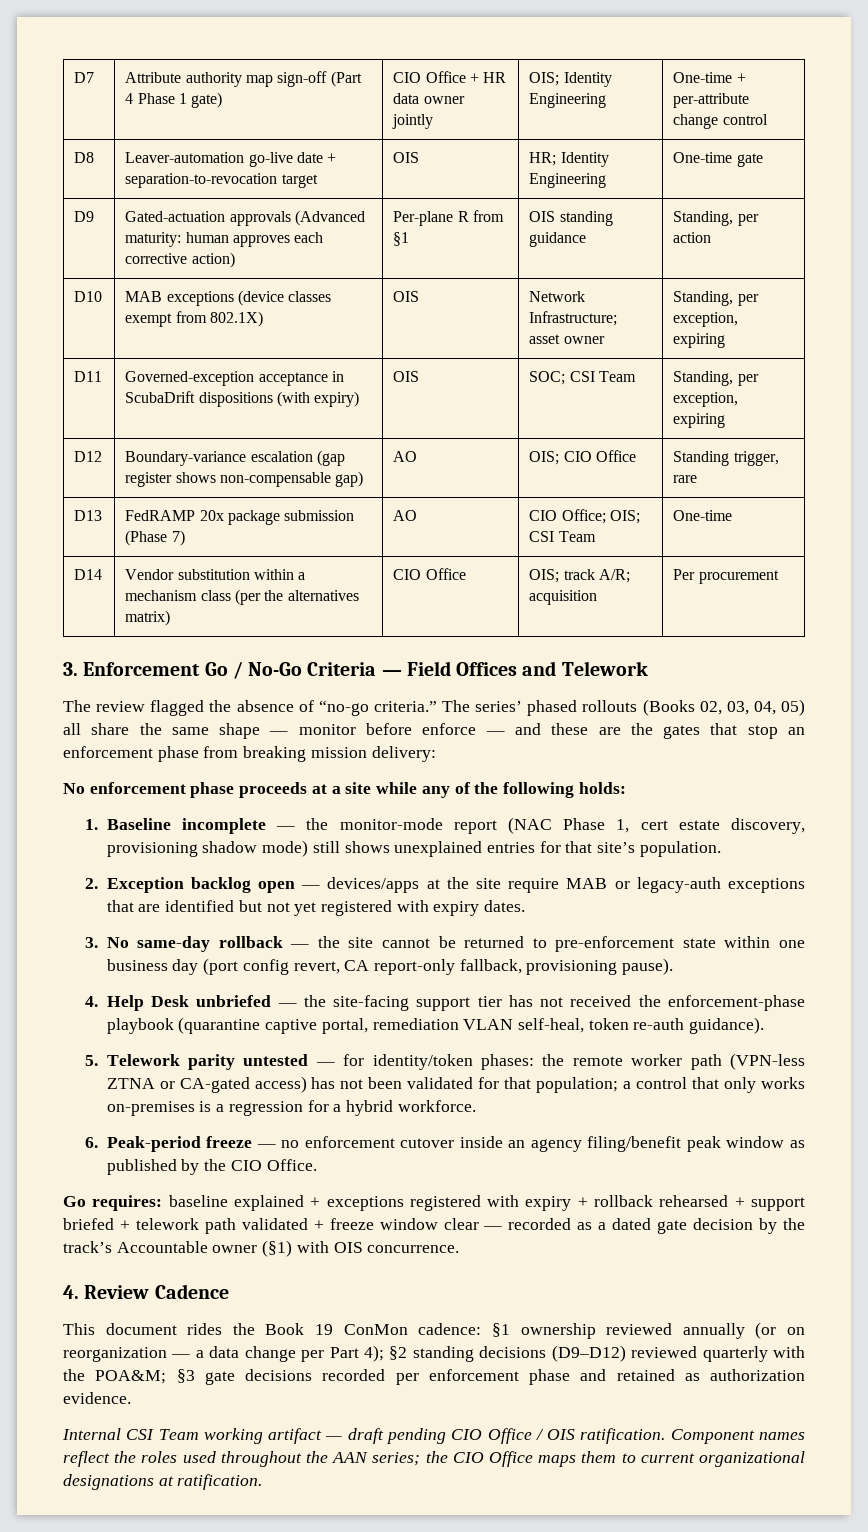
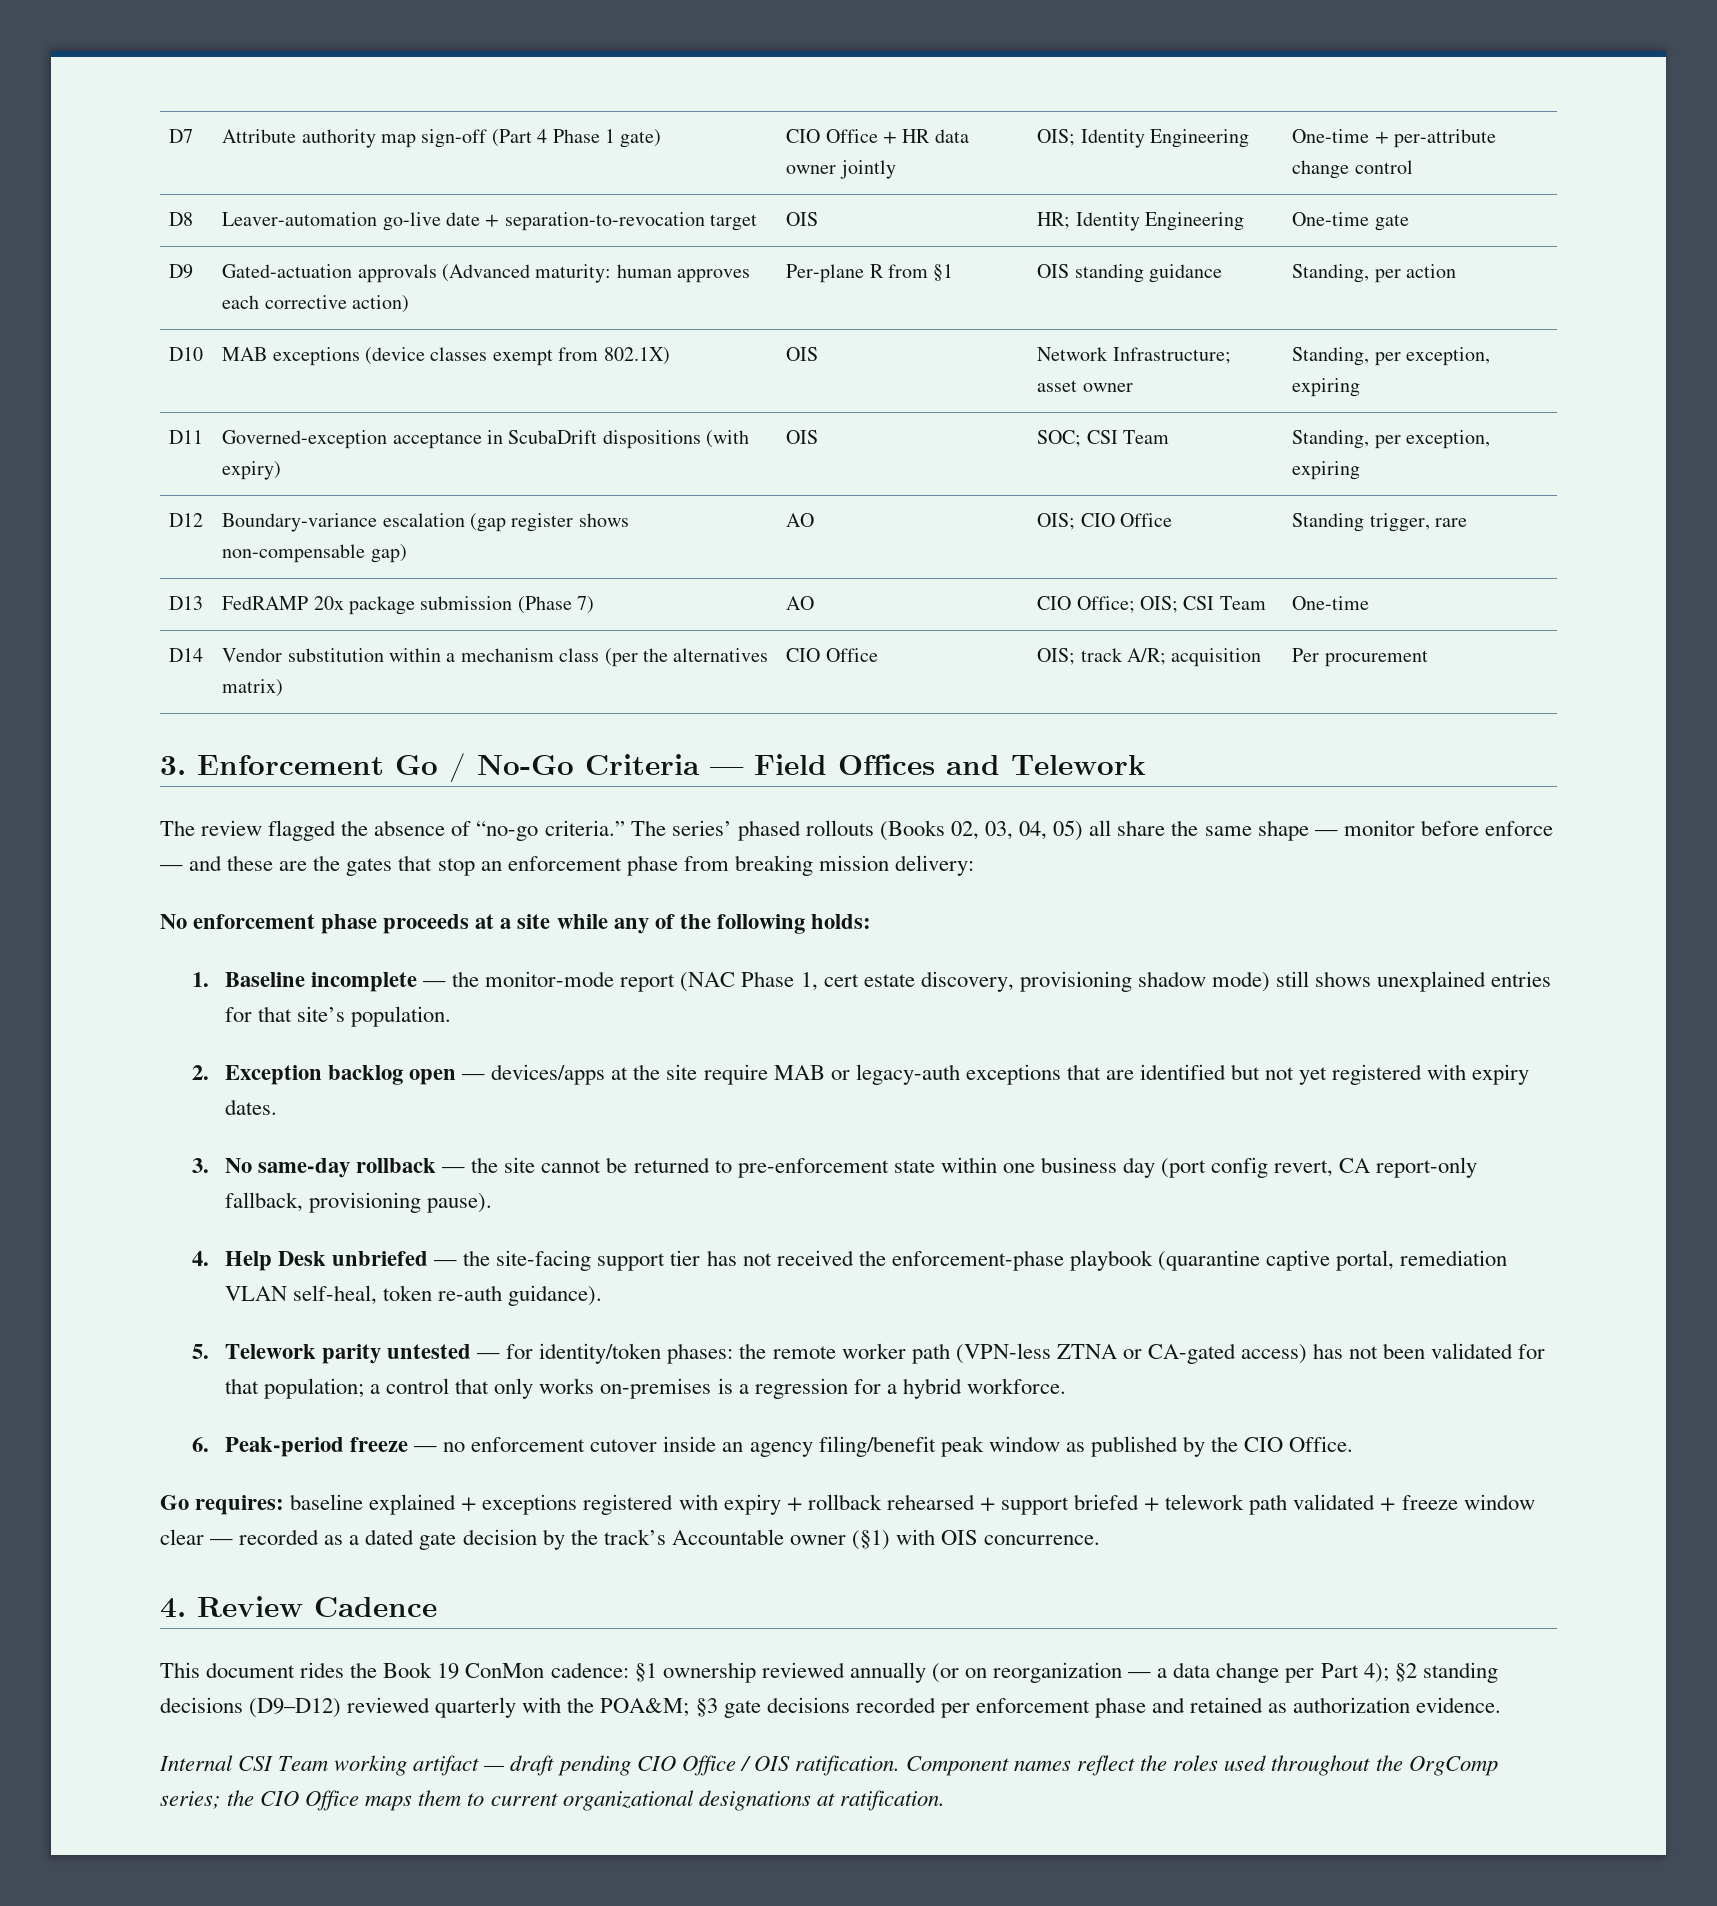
[332,1452,369,1463] AAN -> [1408,1755,1498,1776] OrgComp

